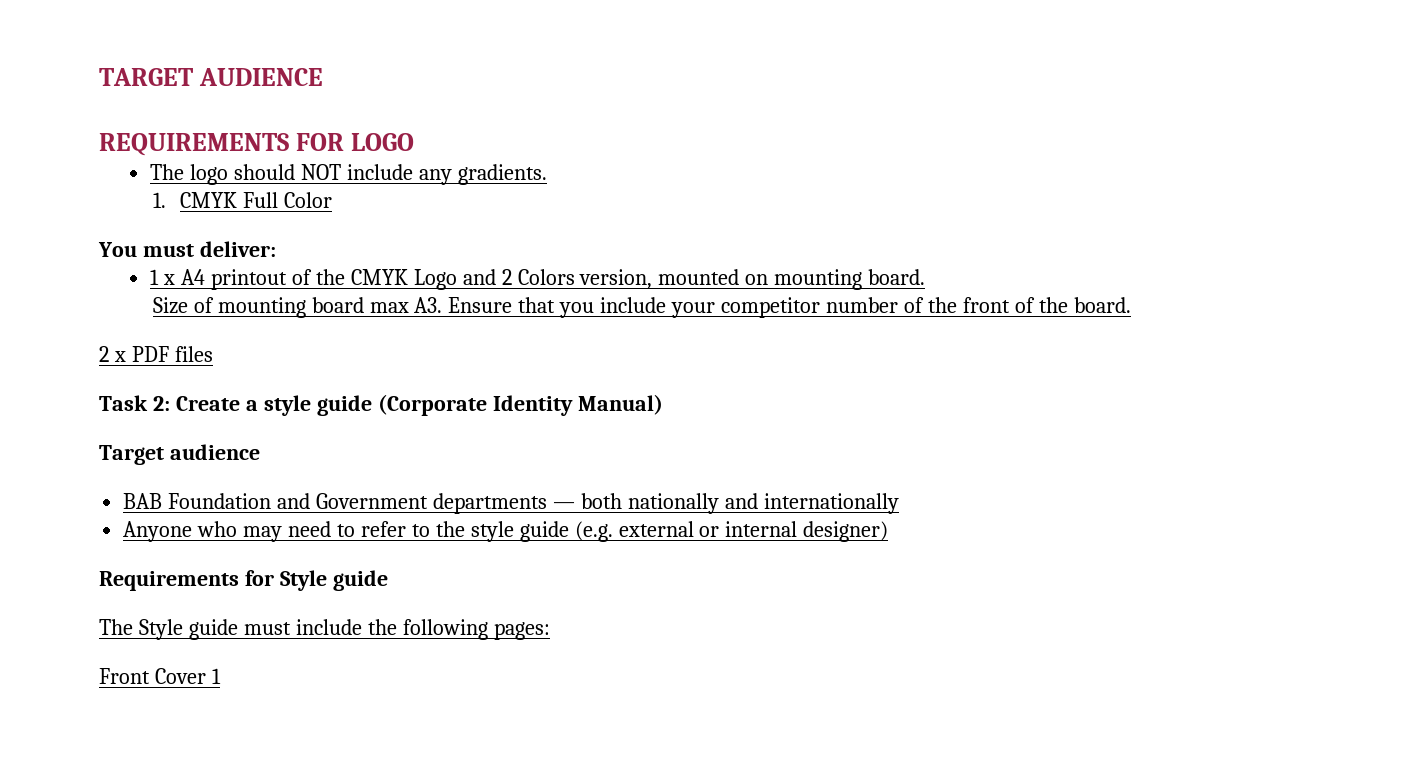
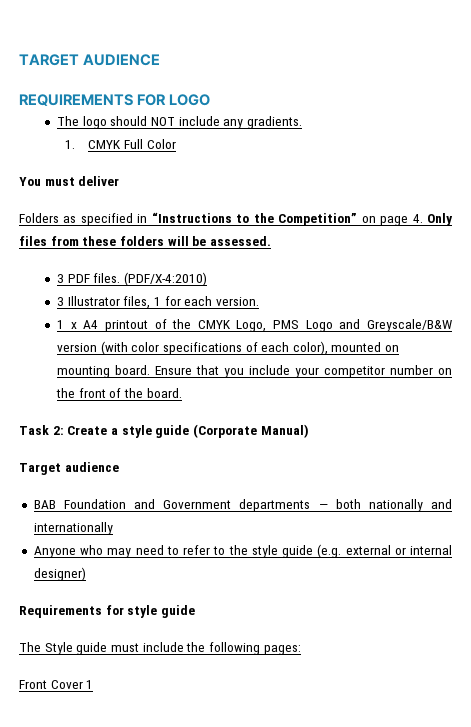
[199,241,276,257] deliver: -> [78,176,120,186] [19,212,453,226] [19,236,271,246] [56,272,207,286] [56,296,259,309] deliver // Folders as specified in “Instructions to the Competition” on page 4. Only files from these folders will be assessed. // 3 PDF files. (PDF/X-4:2010) // 3 Illustrator files, 1 for each version.
[413,269,926,290] [152,297,443,318] Logo and 2 Colors version, mounted on mounting board. // Size of mounting board max A3. -> [236,319,452,332] [56,341,400,355] [56,365,150,378] Logo, PMS Logo and Greyscale/B&W version (with color specifications of each color), mounted on mounting board.
[904,297,925,313] of -> [438,368,453,375] on
[99,346,213,362] // 2 x PDF files -> (182, 393) none
[492,395,573,416] Identity -> (257, 431) none
[279,570,327,591] Style -> [127,605,158,618] style

